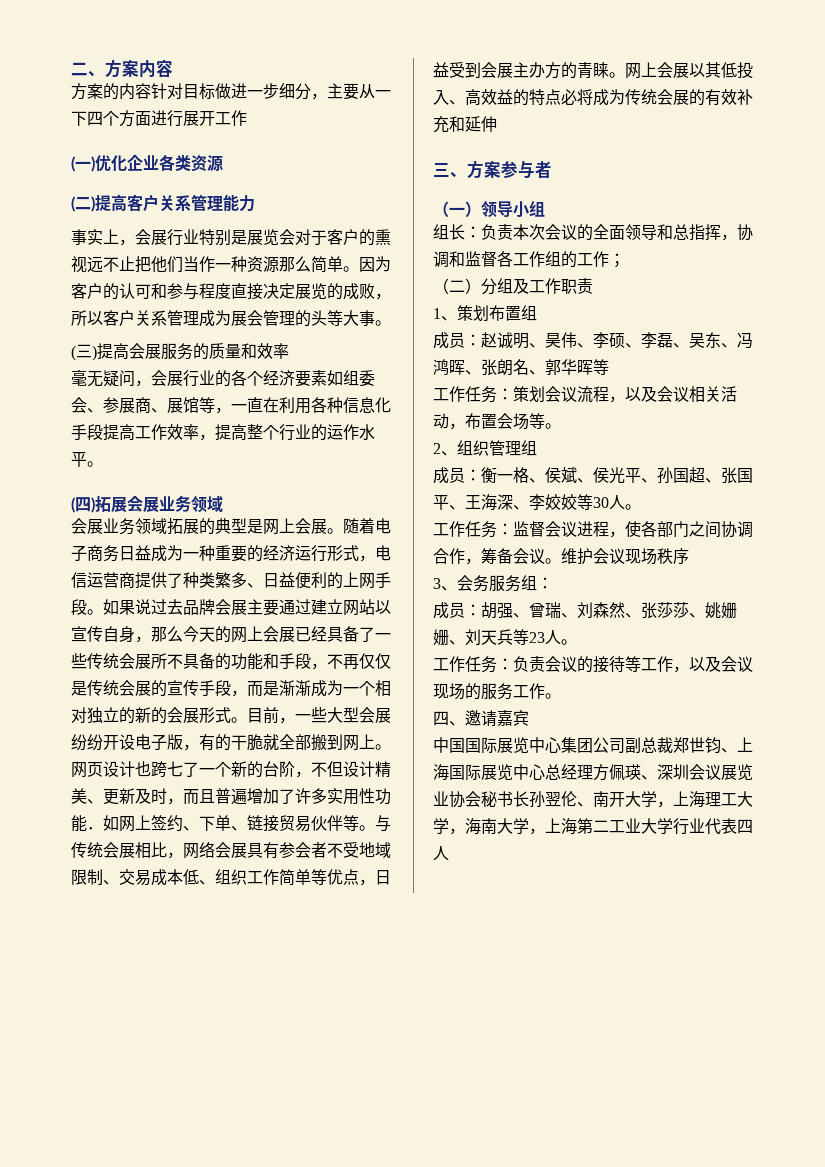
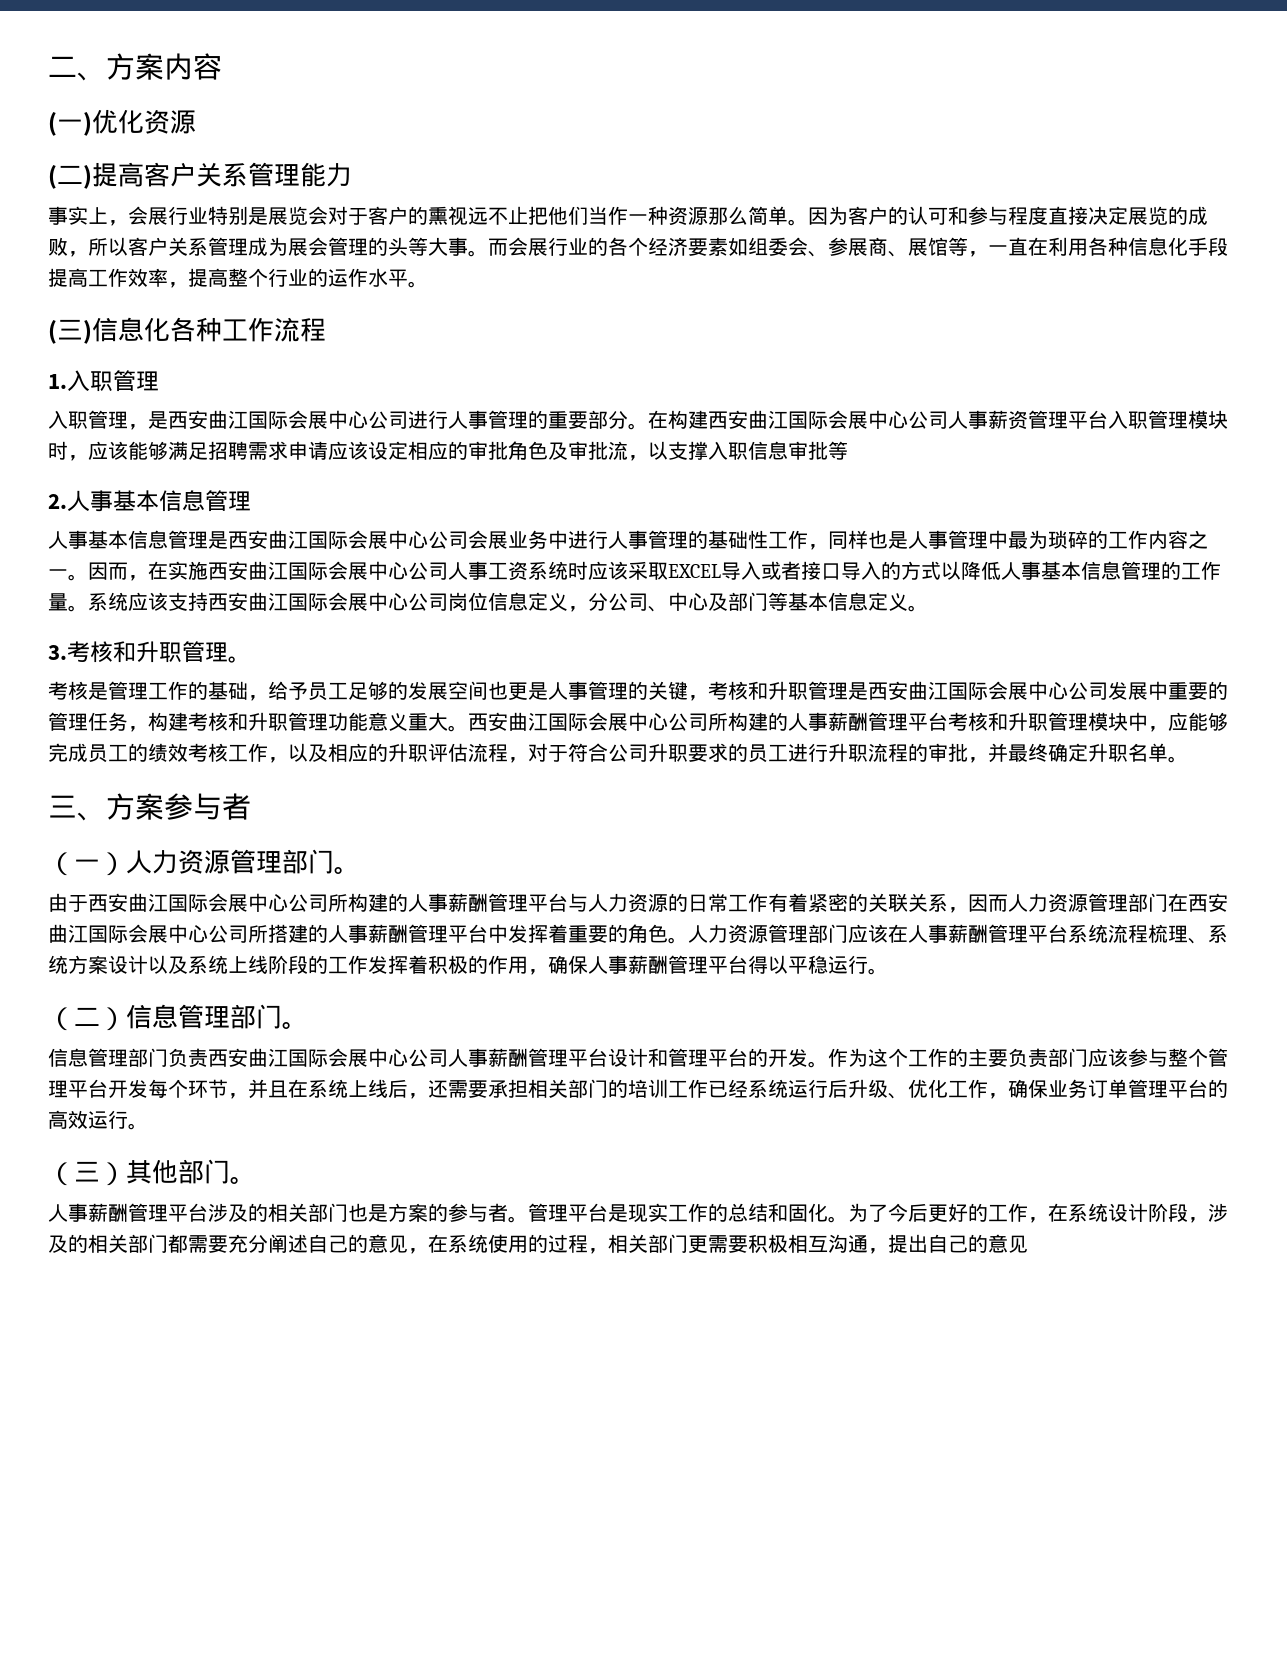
[71,83,391,100] [71,110,247,127] // 方案的内容针对目标做进一步细分，主要从一下四个方面进行展开工作 -> (222, 66) none
[127,154,191,171] 企业各类 -> (144, 121) none
[71,343,289,361] [71,370,151,387] // (三)提高会展服务的质量和效率 // 毫无疑问， -> [488,238,508,256] 而
[75,495,223,513] [71,518,391,535] [71,545,391,562] [71,572,391,589] [71,599,391,616] [71,626,391,643] [71,653,391,670] [71,680,391,697] [71,707,391,724] [71,734,391,751] [71,761,391,778] [71,788,391,805] [71,815,391,832] [71,841,391,859] [71,869,391,886] [433,62,753,79] [433,89,753,106] [433,116,497,133] 四)拓展会展业务领域 // 会展业务领域拓展的典型是网上会展。随着电子商务日益成为一种重要的经济运行形式，电信运营商提供了种类繁多、日益便利的上网手段。如果说过去品牌会展主要通过建立网站以宣传自身，那么今天的网上会展已经具备了一些传统会展所不具备的功能和手段，不再仅仅是传统会展的宣传手段，而是渐渐成为一个相对独立的新的会展形式。目前，一些大型会展纷纷开设电子版，有的干脆就全部搬到网上。网页设计也跨七了一个新的台阶，不但设计精美、更新及时，而且普遍增加了许多实用性功能．如网上签约、下单、链接贸易伙伴等。与传统会展相比，网络会展具有参会者不受地域限制、交易成本低、组织工作简单等优点，日益受到会展主办方的青睐。网上会展以其低投入、高效益的特点必将成为传统会展的有效补充和延伸 -> [57,317,326,344] [48,370,159,392] [48,410,1228,430] [48,441,848,461] [48,490,251,512] [48,530,1208,550] [48,561,1221,581] [48,592,928,612] [48,641,251,663] [48,681,1228,701] [48,712,1228,732] [48,743,1188,763] 三)信息化各种工作流程 // 1.入职管理 // 入职管理，是西安曲江国际会展中心公司进行人事管理的重要部分。在构建西安曲江国际会展中心公司人事薪资管理平台入职管理模块时，应该能够满足招聘需求申请应该设定相应的审批角色及审批流，以支撑入职信息审批等 // 2.人事基本信息管理 // 人事基本信息管理是西安曲江国际会展中心公司会展业务中进行人事管理的基础性工作，同样也是人事管理中最为琐碎的工作内容之一。因而，在实施西安曲江国际会展中心公司人事工资系统时应该采取EXCEL导入或者接口导入的方式以降低人事基本信息管理的工作量。系统应该支持西安曲江国际会展中心公司岗位信息定义，分公司、中心及部门等基本信息定义。 // 3.考核和升职管理。 // 考核是管理工作的基础，给予员工足够的发展空间也更是人事管理的关键，考核和升职管理是西安曲江国际会展中心公司发展中重要的管理任务，构建考核和升职管理功能意义重大。西安曲江国际会展中心公司所构建的人事薪酬管理平台考核和升职管理模块中，应能够完成员工的绩效考核工作，以及相应的升职评估流程，对于符合公司升职要求的员工进行升职流程的审批，并最终确定升职名单。
[481,201,545,218] [433,224,753,241] [433,251,625,268] [433,278,593,295] [433,305,537,321] [433,332,753,349] [433,359,609,376] [433,386,737,403] [433,413,561,430] [433,440,537,456] [433,467,753,484] [433,494,641,510] [433,521,753,538] [433,548,689,565] [433,575,553,592] [433,602,737,619] [433,629,577,646] [433,656,753,673] [433,683,561,700] [433,710,529,727] [433,737,753,754] [433,764,753,781] [433,791,753,808] [433,818,753,835] [433,846,449,861] 领导小组 // 组长：负责本次会议的全面领导和总指挥，协调和监督各工作组的工作； // （二）分组及工作职责 // 1、策划布置组 // 成员：赵诚明、昊伟、李硕、李磊、吴东、冯鸿晖、张朗名、郭华晖等 // 工作任务：策划会议流程，以及会议相关活动，布置会场等。 // 2、组织管理组 // 成员：衡一格、侯斌、侯光平、孙国超、张国平、王海深、李姣姣等30人。 // 工作任务：监督会议进程，使各部门之间协调合作，筹备会议。维护会议现场秩序 // 3、会务服务组： // 成员：胡强、曾瑞、刘森然、张莎莎、姚姗姗、刘天兵等23人。 // 工作任务：负责会议的接待等工作，以及会议现场的服务工作。 // 四、邀请嘉宾 // 中国国际展览中心集团公司副总裁郑世钧、上海国际展览中心总经理方佩瑛、深圳会议展览业协会秘书长孙翌伦、南开大学，上海理工大学，海南大学，上海第二工业大学行业代表四人 -> [126,849,360,874] [48,893,1228,913] [48,924,1228,944] [48,955,888,975] [48,1004,308,1031] [48,1048,1228,1068] [48,1079,1228,1099] [48,1110,148,1130] [48,1159,256,1186] [48,1203,1228,1223] [48,1234,1028,1254] 人力资源管理部门。 // 由于西安曲江国际会展中心公司所构建的人事薪酬管理平台与人力资源的日常工作有着紧密的关联关系，因而人力资源管理部门在西安曲江国际会展中心公司所搭建的人事薪酬管理平台中发挥着重要的角色。人力资源管理部门应该在人事薪酬管理平台系统流程梳理、系统方案设计以及系统上线阶段的工作发挥着积极的作用，确保人事薪酬管理平台得以平稳运行。 // （二）信息管理部门。 // 信息管理部门负责西安曲江国际会展中心公司人事薪酬管理平台设计和管理平台的开发。作为这个工作的主要负责部门应该参与整个管理平台开发每个环节，并且在系统上线后，还需要承担相关部门的培训工作已经系统运行后升级、优化工作，确保业务订单管理平台的高效运行。 // （三）其他部门。 // 人事薪酬管理平台涉及的相关部门也是方案的参与者。管理平台是现实工作的总结和固化。为了今后更好的工作，在系统设计阶段，涉及的相关部门都需要充分阐述自己的意见，在系统使用的过程，相关部门更需要积极相互沟通，提出自己的意见

